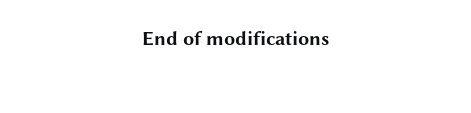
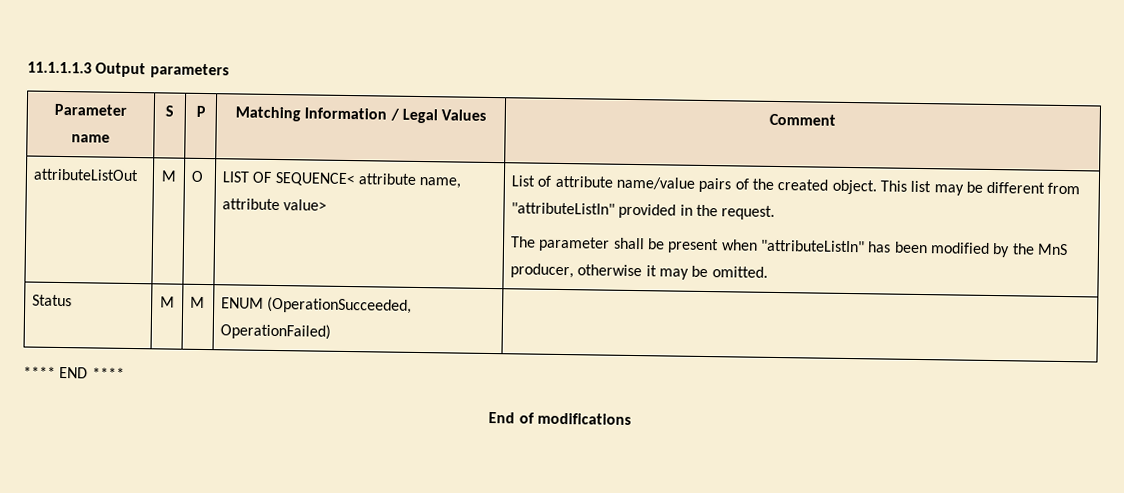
(141, 38) none -> [27,61,229,79] [54,103,127,116] [71,134,110,143] [165,105,174,117] [195,105,206,118] [234,106,487,124] [769,113,836,126] [32,168,139,182] [161,170,177,182] [190,170,204,182] [221,171,462,189] [221,198,328,211] [510,175,1081,196] [510,202,776,220] [509,236,1068,258] [509,263,768,280] [31,294,72,307] [160,296,175,308] [189,296,205,309] [220,296,413,314] [219,323,331,340] [23,366,125,379] 11.1.1.1.3 Output parameters // Parameter name | S | P | Matching Information / Legal Values | Comment // attributeListOut | M | O | LIST OF SEQUENCE< attribute name, attribute value> | List of attribute name/value pairs of the created object. This list may be different from "attributeListIn" provided in the request. // The parameter shall be present when "attributeListIn" has been modified by the MnS producer, otherwise it may be omitted. // Status | M | M | ENUM (OperationSucceeded, OperationFailed) | // **** END **** //

